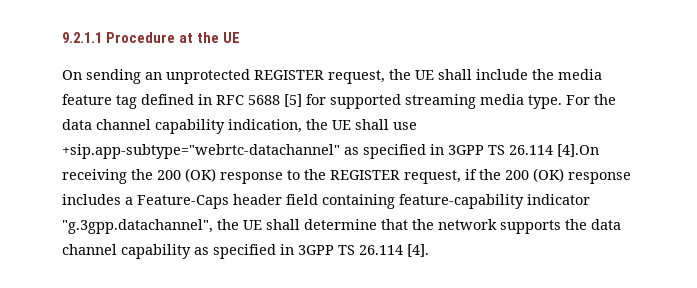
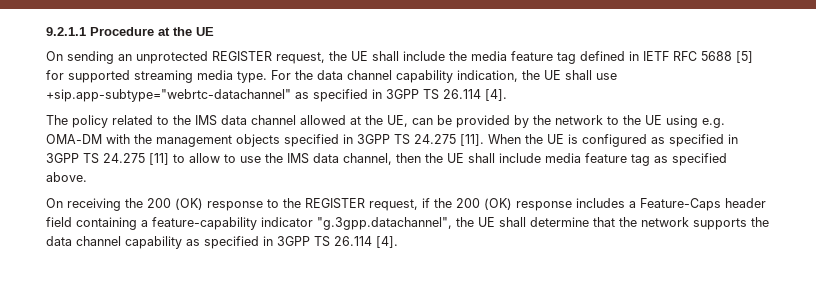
(212, 99) none -> [643,51,669,61] IETF
[557,144,599,157] [4].On -> [485,89,507,101] [46,115,725,128] [46,134,738,147] [46,153,727,166] [46,172,87,182] [46,198,63,208] [4]. // The policy related to the IMS data channel allowed at the UE, can be provided by the network to the UE using e.g. OMA-DM with the management objects specified in 3GPP TS 24.275 [11]. When the UE is configured as specified in 3GPP TS 24.275 [11] to allow to use the IMS data channel, then the UE shall include media feature tag as specified above. // On
(395, 201) none -> [141,220,148,227] a

